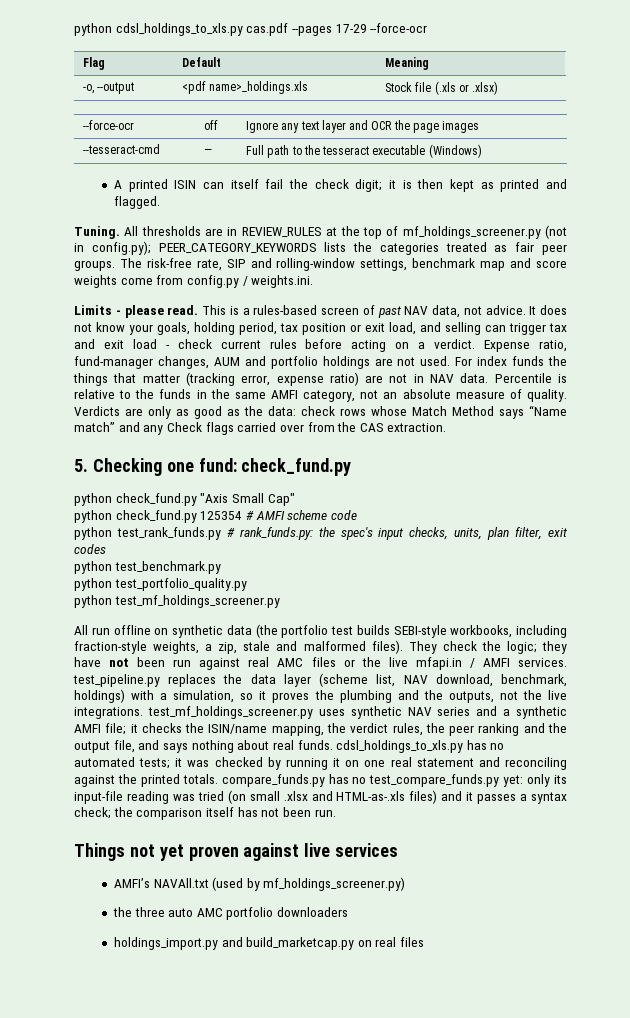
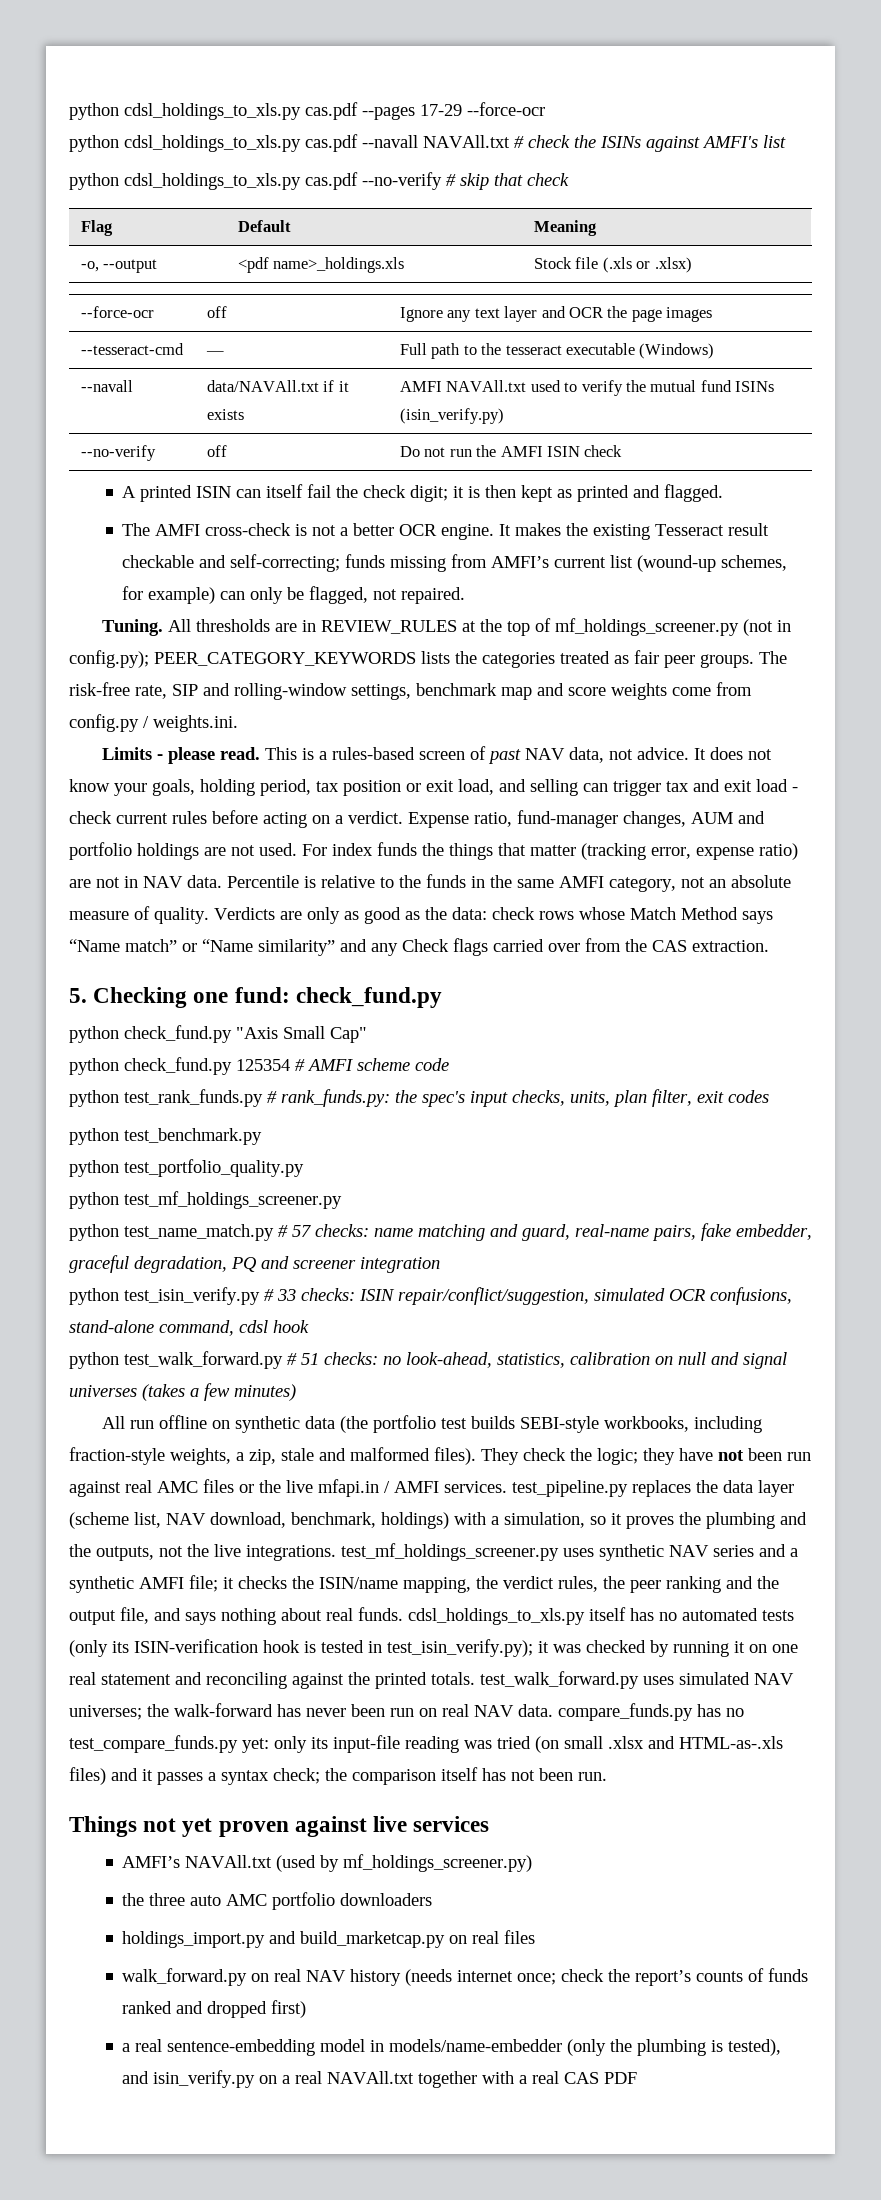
(428, 28) none -> [69,134,786,152] [69,172,569,190] // python cdsl_holdings_to_xls.py cas.pdf --navall NAVAll.txt # check the ISINs against AMFI's list // python cdsl_holdings_to_xls.py cas.pdf --no-verify # skip that check
(482, 151) none -> [80,380,133,392] [206,380,349,392] [206,409,244,420] [399,380,775,396] [399,408,504,424] [80,445,156,461] [206,445,227,457] [399,445,623,457] // --navall | data/NAVAll.txt if it exists | AMFI NAVAll.txt used to verify the mutual fund ISINs (isin_verify.py) // --no-verify | off | Do not run the AMFI ISIN check
(160, 202) none -> [122,523,770,540] [122,554,788,572] [122,586,466,604] // The AMFI cross-check is not a better OCR engine. It makes the existing Tesseract result checkable and self-correcting; funds missing from AMFI’s current list (wound-up schemes, for example) can only be flagged, not repaired.
(115, 427) none -> [182,939,335,956] or “Name similarity”
(280, 601) none -> [69,1223,812,1241] [69,1255,440,1273] [69,1287,792,1305] [69,1320,309,1336] [69,1351,787,1369] [69,1383,296,1401] // python test_name_match.py # 57 checks: name matching and guard, real-name pairs, fake embedder, graceful degradation, PQ and screener integration // python test_isin_verify.py # 33 checks: ISIN repair/conflict/suggestion, simulated OCR confusions, stand-alone command, cdsl hook // python test_walk_forward.py # 51 checks: no look-ahead, statistics, calibration on null and signal universes (takes a few minutes)
(464, 746) none -> [589,1607,626,1621] itself
[139,758,171,769] tests; -> [762,1610,794,1621] [69,1639,533,1657] tests (only its ISIN-verification hook is tested in test_isin_verify.py);
(218, 779) none -> [480,1671,794,1689] [69,1703,553,1720] test_walk_forward.py uses simulated NAV universes; the walk-forward has never been run on real NAV data.
(425, 942) none -> [122,1968,809,1986] [122,2000,307,2018] [122,2039,782,2056] [122,2070,638,2088] // walk_forward.py on real NAV history (needs internet once; check the report’s counts of funds ranked and dropped first) // a real sentence-embedding model in models/name-embedder (only the plumbing is tested), and isin_verify.py on a real NAVAll.txt together with a real CAS PDF

